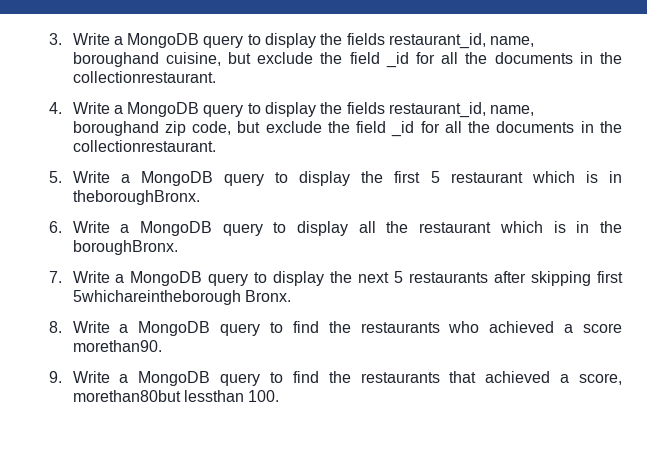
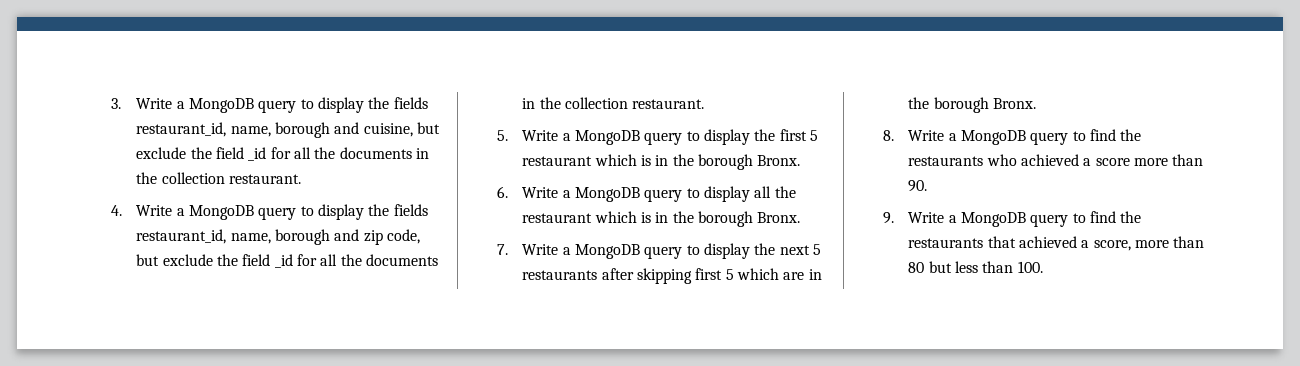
[72,52,159,67] boroughand -> [275,122,360,138] borough and
[72,71,216,83] collectionrestaurant. -> [161,172,302,184] collection restaurant.
[72,121,159,136] boroughand -> [275,229,360,245] borough and
[72,140,216,152] collectionrestaurant. -> [565,97,705,109] collection restaurant.
[72,190,200,205] theboroughBronx. -> [672,154,801,170] the borough Bronx.
[72,240,178,255] boroughBronx. -> [698,211,801,227] borough Bronx.
[72,290,241,305] 5whichareintheborough -> [725,268,822,280] [908,97,989,113] 5 which are in the borough
[72,340,162,352] morethan90. -> [1134,154,1204,166] [908,180,928,192] more than 90.
[72,390,244,402] morethan80but lessthan -> [1135,236,1205,248] [908,261,1014,273] more than 80 but less than

